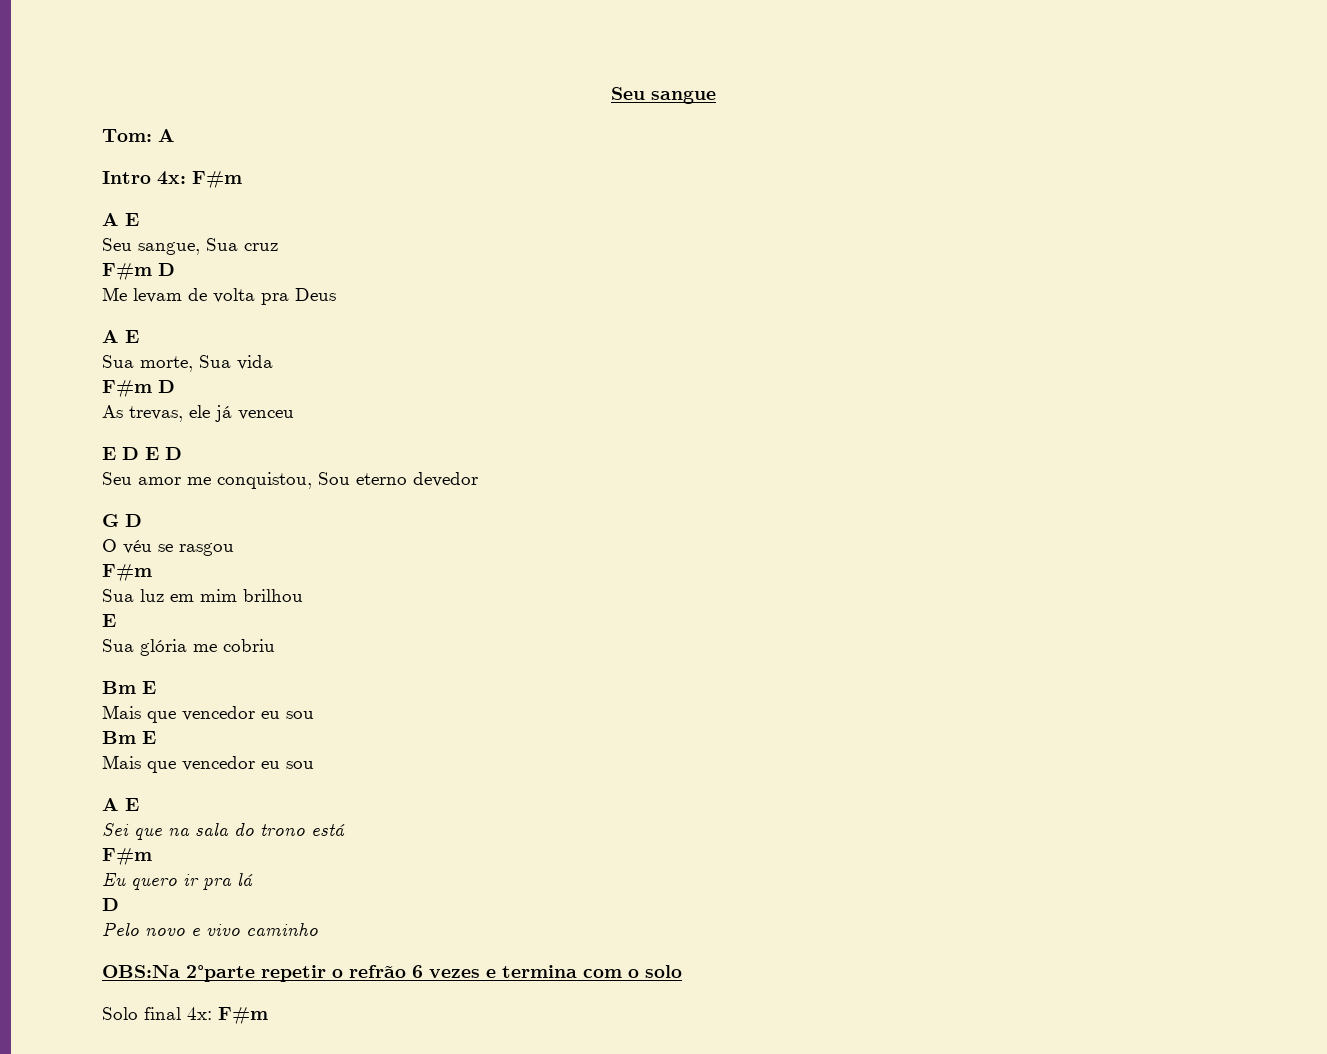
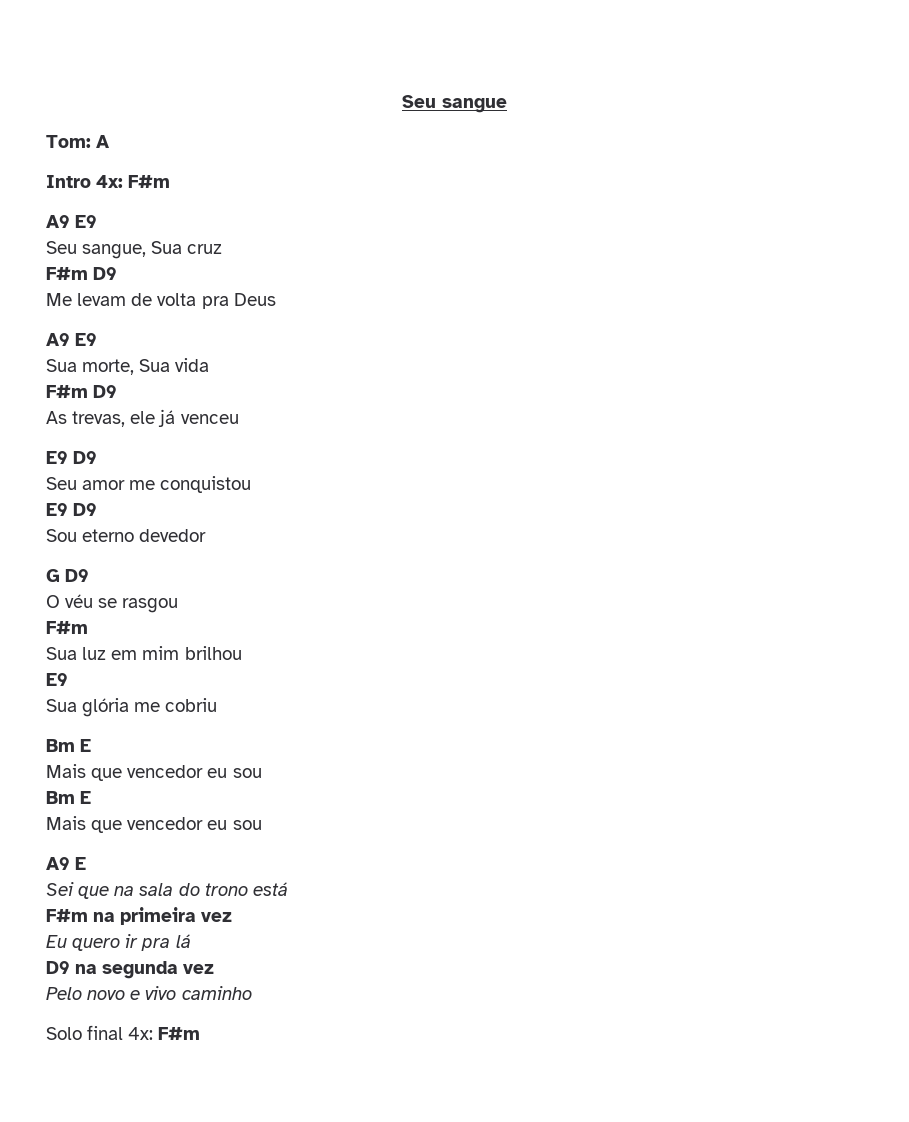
[102,213,139,226] A E -> [46,215,98,228] A9 E9
[158,263,175,276] D -> [93,267,118,280] D9
[102,330,139,343] A E -> [46,333,98,346] A9 E9
[158,380,175,393] D -> [93,385,118,398] D9
[102,447,182,460] E D E D -> [46,451,98,464] E9 D9
[217,472,312,489] conquistou, -> [160,476,252,493] [46,503,98,516] conquistou // E9 D9 //
[125,514,142,527] D -> [65,569,90,582] D9
[102,614,116,627] E -> [46,673,68,686] E9
[102,798,119,811] A -> [46,857,70,870] A9
(152, 857) none -> [93,907,233,925] na primeira vez
[102,898,119,911] D -> [46,961,215,979] D9 na segunda vez
[102,965,682,982] // OBS:Na 2°parte repetir o refrão 6 vezes e termina com o solo -> (252, 993) none

